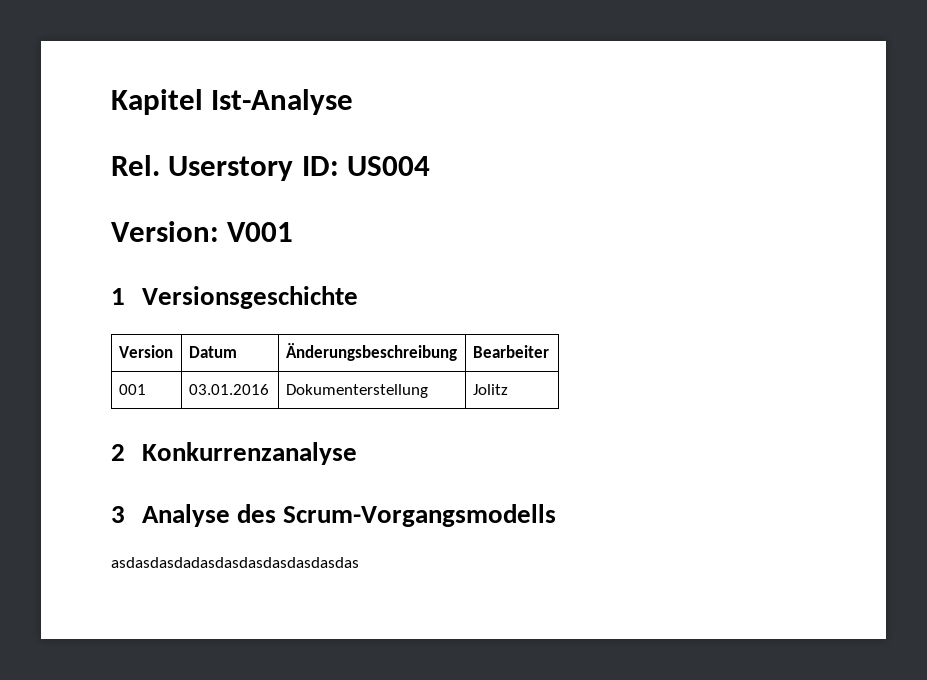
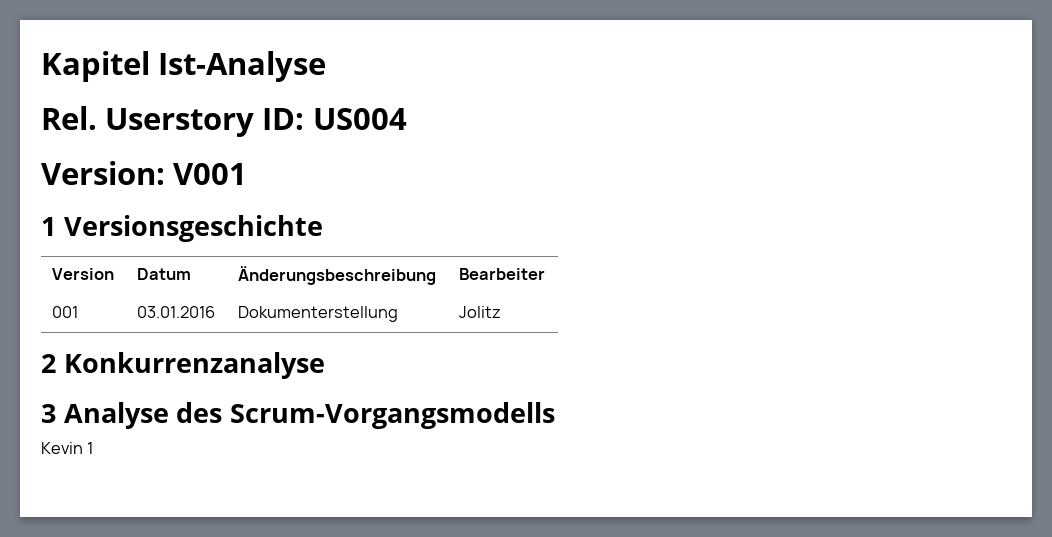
[111,557,359,568] asdasdasdadasdasdasdasdasdasdas -> [41,442,94,454] Kevin 1

